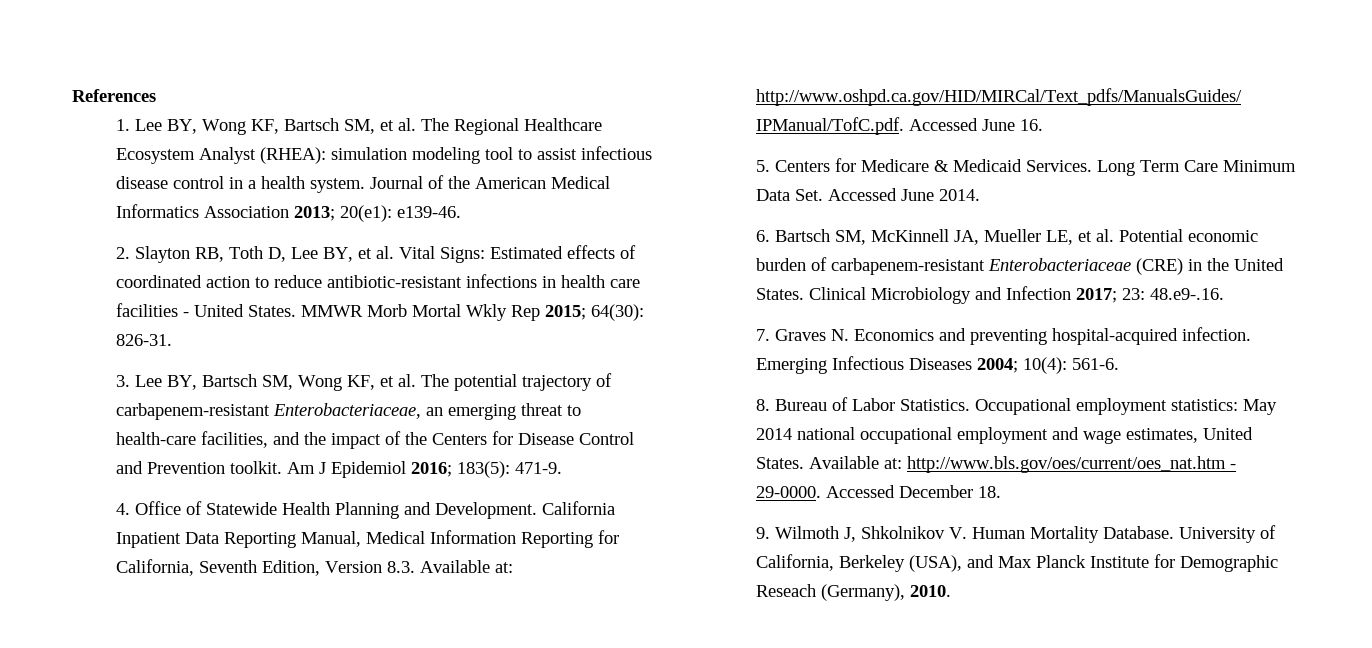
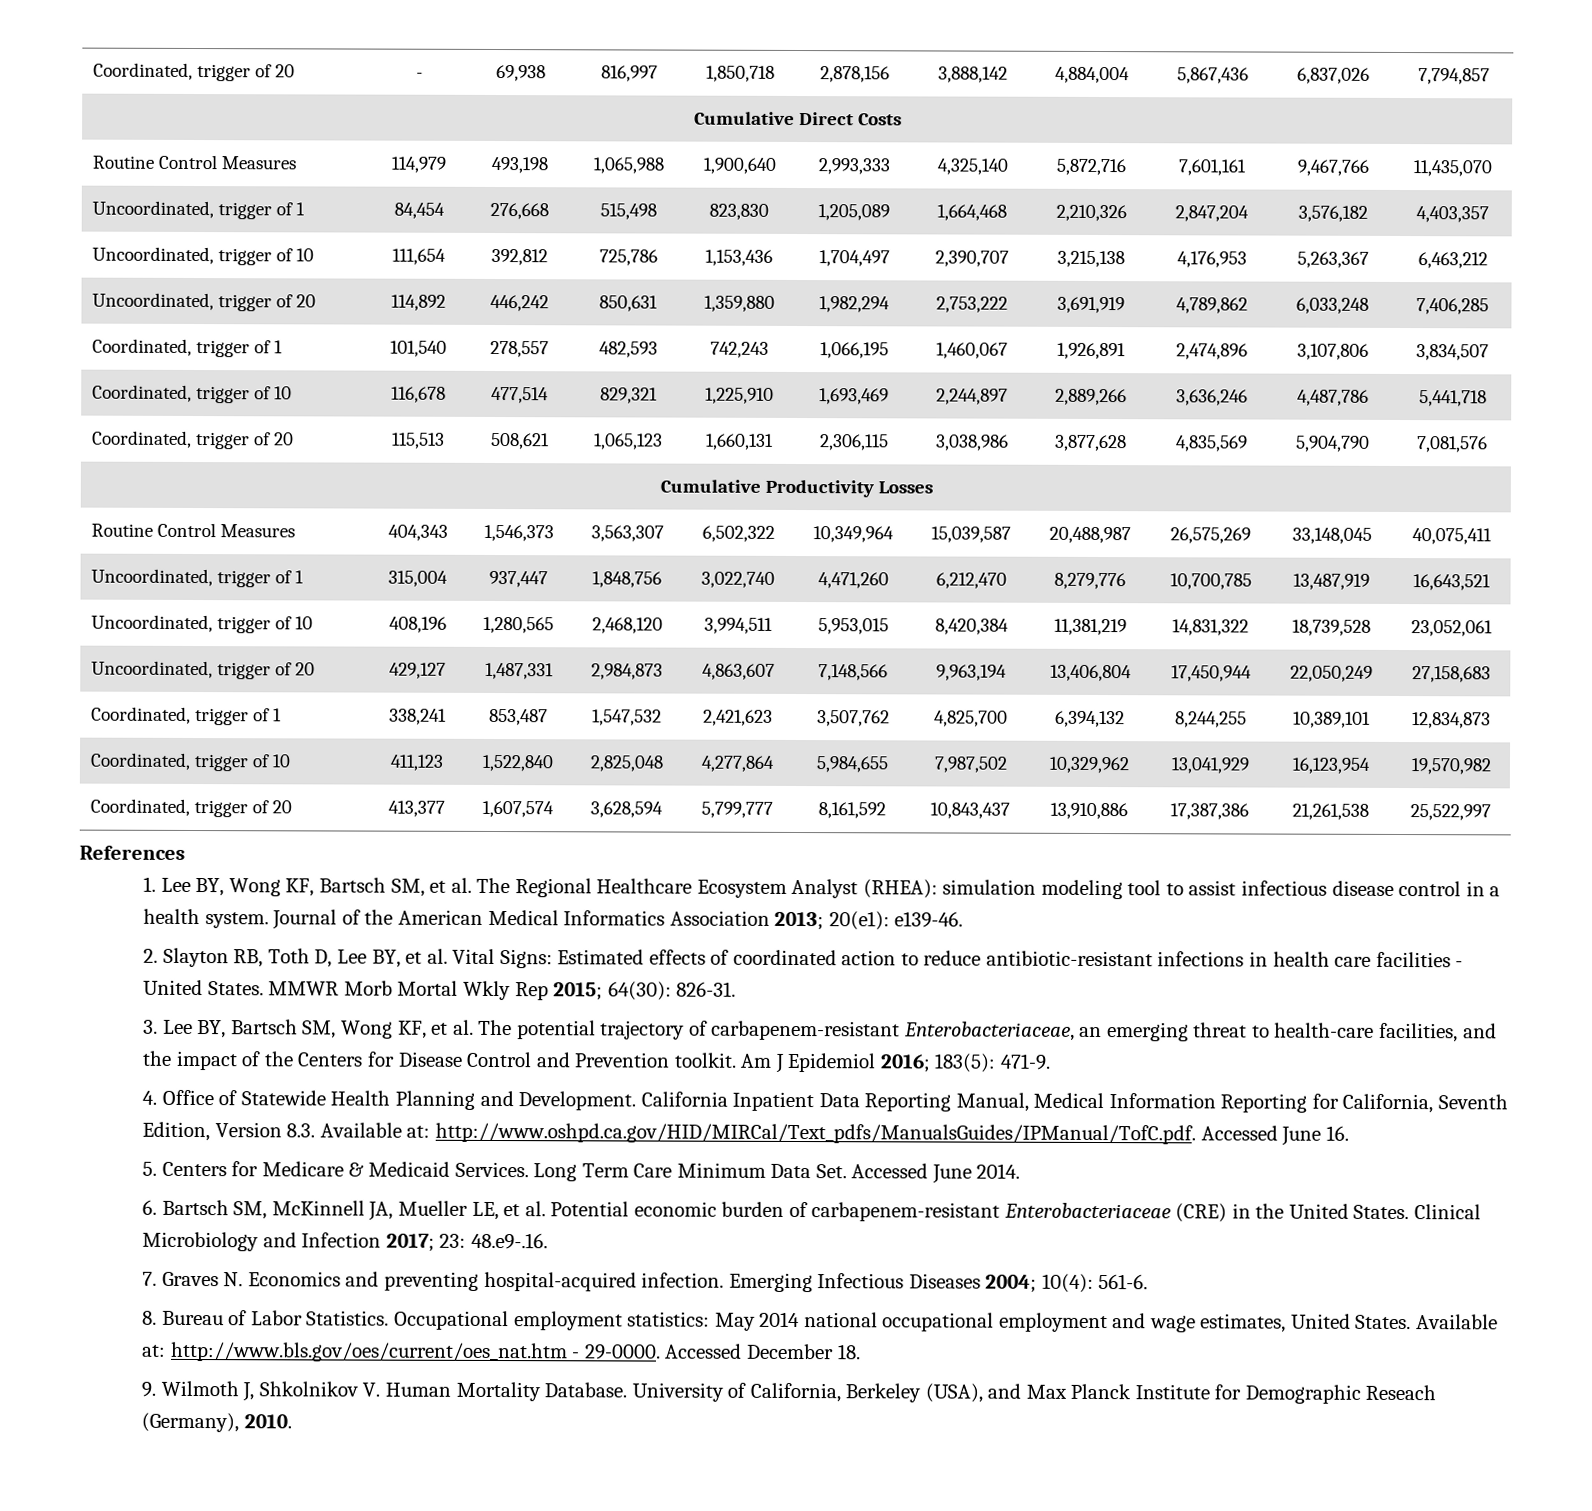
(72, 95) none -> [93,62,296,82] [416,72,423,78] [495,64,546,82] [600,65,658,82] [705,65,775,82] [820,66,890,83] [938,66,1008,83] [1055,66,1130,84] [1176,67,1249,84] [1297,67,1370,84] [1417,68,1490,85] [694,111,902,126] [92,154,297,170] [391,156,446,173] [491,156,548,174] [592,157,664,174] [702,157,776,174] [818,158,890,175] [936,158,1008,175] [1056,158,1126,176] [1178,159,1246,176] [1296,159,1369,176] [1413,160,1492,177] [92,200,306,220] [393,202,445,219] [490,202,549,220] [599,203,657,220] [709,203,769,220] [818,204,890,221] [937,204,1007,221] [1055,204,1127,222] [1175,205,1249,222] [1297,205,1368,222] [1416,206,1489,223] [92,246,315,266] [392,248,446,265] [491,248,548,266] [598,249,658,266] [705,249,773,266] [818,250,890,267] [935,250,1009,267] [1057,250,1125,268] [1176,251,1247,268] [1296,251,1369,268] [1417,252,1488,269] [92,292,317,312] [391,294,446,311] [490,294,549,312] [599,295,658,312] [703,295,775,312] [819,296,890,313] [936,296,1008,313] [1057,296,1125,314] [1175,297,1248,314] [1296,297,1369,314] [1416,298,1489,315] [92,338,284,358] [390,340,447,357] [490,340,549,358] [598,341,658,358] [709,341,769,358] [819,342,889,359] [936,342,1008,359] [1057,342,1126,360] [1175,343,1248,360] [1296,343,1369,360] [1416,344,1489,361] [92,384,293,404] [391,386,446,403] [491,386,549,404] [599,387,658,404] [704,387,774,404] [819,388,889,405] [936,388,1008,405] [1055,388,1127,406] [1175,389,1248,406] [1296,389,1369,406] [1418,390,1487,407] [92,430,295,450] [392,432,445,449] [490,432,550,450] [593,433,663,450] [705,433,774,450] [819,434,889,451] [935,434,1009,451] [1055,434,1127,452] [1175,435,1248,452] [1295,435,1370,452] [1417,436,1488,453] [659,479,933,498] [91,522,296,538] [387,524,448,541] [483,524,554,542] [590,525,664,542] [701,525,775,542] [813,526,894,543] [931,526,1011,543] [1049,526,1131,544] [1170,527,1251,544] [1291,527,1372,544] [1412,528,1492,545] [91,568,305,588] [388,570,448,587] [489,570,548,588] [592,571,662,588] [701,571,775,588] [817,572,889,589] [935,572,1007,589] [1054,572,1126,590] [1169,573,1252,590] [1293,573,1370,590] [1413,574,1491,591] [91,614,314,634] [388,616,447,633] [483,616,554,634] [591,617,663,634] [704,617,773,634] [817,618,889,635] [934,618,1009,635] [1053,618,1127,636] [1172,619,1249,636] [1292,619,1371,636] [1411,620,1493,637] [91,660,316,680] [389,662,446,679] [484,662,554,680] [591,663,663,680] [701,663,775,680] [818,664,888,681] [936,664,1007,681] [1049,664,1132,682] [1170,665,1252,682] [1290,665,1373,682] [1412,666,1491,683] [91,706,283,726] [389,708,447,725] [489,708,548,726] [592,709,662,726] [703,709,773,726] [816,710,890,727] [934,710,1008,727] [1055,710,1125,728] [1174,711,1247,728] [1293,711,1371,728] [1412,712,1491,729] [90,752,292,772] [390,754,444,771] [482,754,553,772] [589,755,663,772] [701,755,774,772] [816,756,888,773] [933,756,1007,773] [1049,756,1129,774] [1170,757,1249,774] [1292,757,1370,774] [1410,758,1491,775] [90,798,293,818] [388,800,445,817] [482,800,554,818] [590,801,663,818] [701,801,773,818] [818,802,886,819] [930,802,1010,819] [1050,802,1128,820] [1170,803,1249,820] [1292,803,1369,820] [1410,804,1491,821] Coordinated, trigger of 20 | - | 69,938 | 816,997 | 1,850,718 | 2,878,156 | 3,888,142 | 4,884,004 | 5,867,436 | 6,837,026 | 7,794,857 // Cumulative Direct Costs // Routine Control Measures | 114,979 | 493,198 | 1,065,988 | 1,900,640 | 2,993,333 | 4,325,140 | 5,872,716 | 7,601,161 | 9,467,766 | 11,435,070 // Uncoordinated, trigger of 1 | 84,454 | 276,668 | 515,498 | 823,830 | 1,205,089 | 1,664,468 | 2,210,326 | 2,847,204 | 3,576,182 | 4,403,357 // Uncoordinated, trigger of 10 | 111,654 | 392,812 | 725,786 | 1,153,436 | 1,704,497 | 2,390,707 | 3,215,138 | 4,176,953 | 5,263,367 | 6,463,212 // Uncoordinated, trigger of 20 | 114,892 | 446,242 | 850,631 | 1,359,880 | 1,982,294 | 2,753,222 | 3,691,919 | 4,789,862 | 6,033,248 | 7,406,285 // Coordinated, trigger of 1 | 101,540 | 278,557 | 482,593 | 742,243 | 1,066,195 | 1,460,067 | 1,926,891 | 2,474,896 | 3,107,806 | 3,834,507 // Coordinated, trigger of 10 | 116,678 | 477,514 | 829,321 | 1,225,910 | 1,693,469 | 2,244,897 | 2,889,266 | 3,636,246 | 4,487,786 | 5,441,718 // Coordinated, trigger of 20 | 115,513 | 508,621 | 1,065,123 | 1,660,131 | 2,306,115 | 3,038,986 | 3,877,628 | 4,835,569 | 5,904,790 | 7,081,576 // Cumulative Productivity Losses // Routine Control Measures | 404,343 | 1,546,373 | 3,563,307 | 6,502,322 | 10,349,964 | 15,039,587 | 20,488,987 | 26,575,269 | 33,148,045 | 40,075,411 // Uncoordinated, trigger of 1 | 315,004 | 937,447 | 1,848,756 | 3,022,740 | 4,471,260 | 6,212,470 | 8,279,776 | 10,700,785 | 13,487,919 | 16,643,521 // Uncoordinated, trigger of 10 | 408,196 | 1,280,565 | 2,468,120 | 3,994,511 | 5,953,015 | 8,420,384 | 11,381,219 | 14,831,322 | 18,739,528 | 23,052,061 // Uncoordinated, trigger of 20 | 429,127 | 1,487,331 | 2,984,873 | 4,863,607 | 7,148,566 | 9,963,194 | 13,406,804 | 17,450,944 | 22,050,249 | 27,158,683 // Coordinated, trigger of 1 | 338,241 | 853,487 | 1,547,532 | 2,421,623 | 3,507,762 | 4,825,700 | 6,394,132 | 8,244,255 | 10,389,101 | 12,834,873 // Coordinated, trigger of 10 | 411,123 | 1,522,840 | 2,825,048 | 4,277,864 | 5,984,655 | 7,987,502 | 10,329,962 | 13,041,929 | 16,123,954 | 19,570,982 // Coordinated, trigger of 20 | 413,377 | 1,607,574 | 3,628,594 | 5,799,777 | 8,161,592 | 10,843,437 | 13,910,886 | 17,387,386 | 21,261,538 | 25,522,997 //

